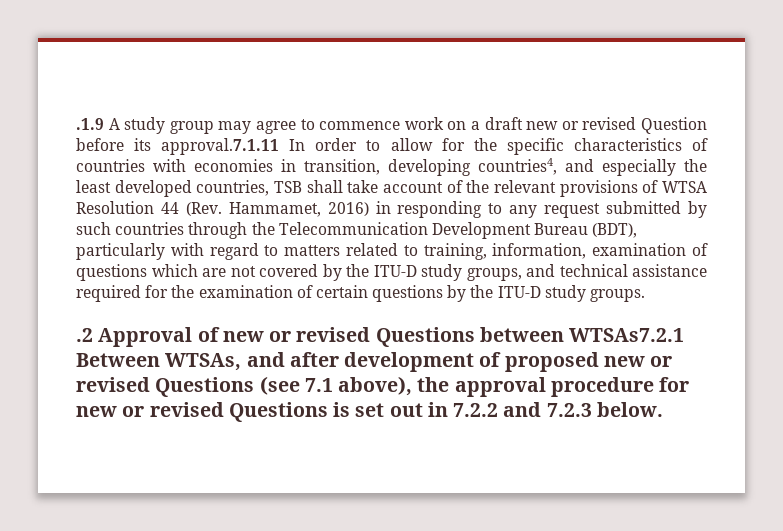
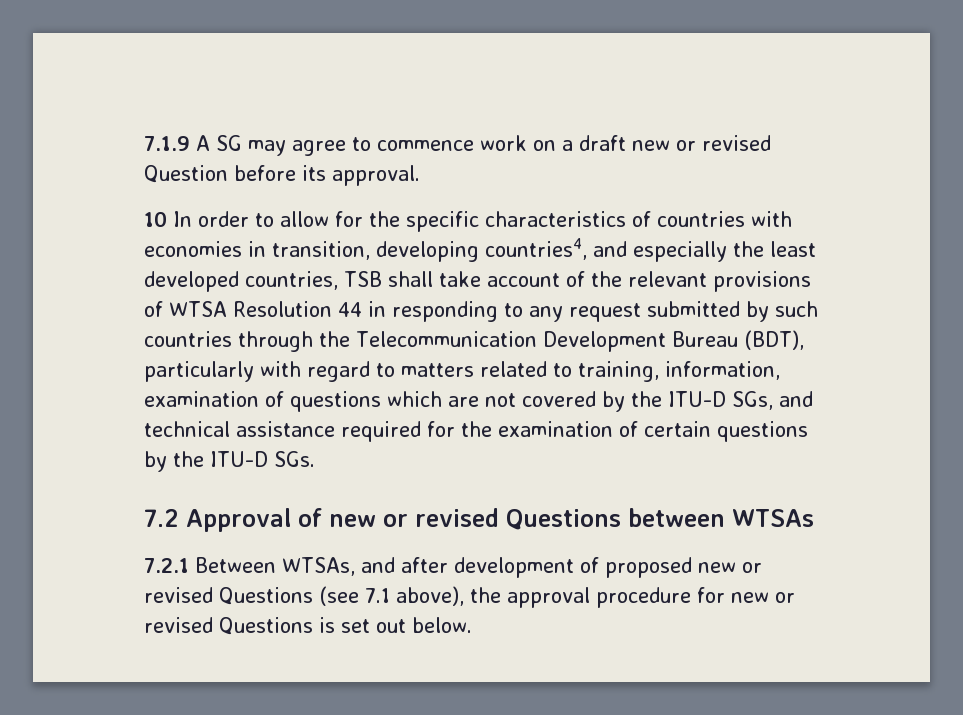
[76,117,214,134] .1.9 A study group -> [144,135,242,151] 7.1.9 A SG
[161,138,280,155] approval.7.1.11 -> [332,165,420,186] [144,211,167,227] approval. // 10
[185,202,369,217] (Rev. Hammamet, 2016) -> (362, 309) none
[421,264,522,281] study groups, -> [732,391,773,410] SGs,
[544,285,646,302] [76,328,93,342] study groups. // .2 -> [274,451,315,467] [144,509,179,527] SGs. // 7.2
[569,328,685,342] WTSAs7.2.1 -> [731,509,814,527] [144,558,189,573] WTSAs // 7.2.1
[427,402,592,417] in 7.2.2 and 7.2.3 -> (406, 626) none

